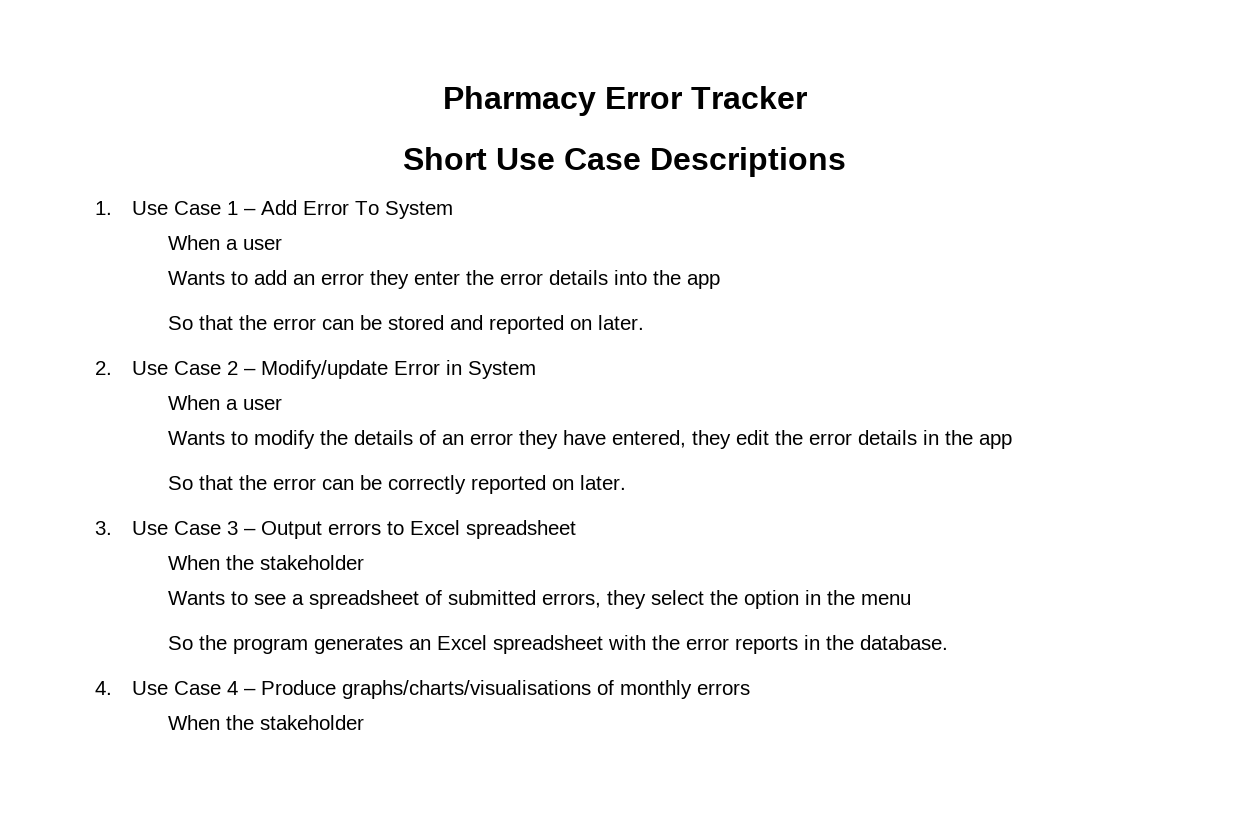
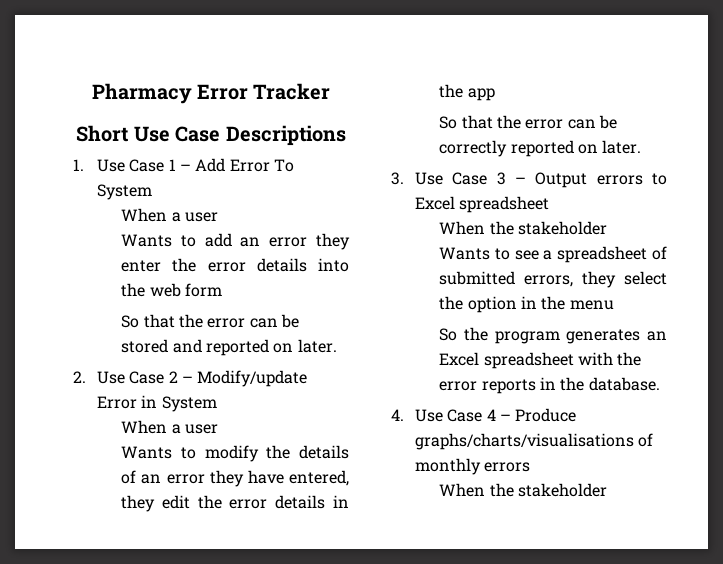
[687,274,721,289] app -> [149,283,222,297] web form

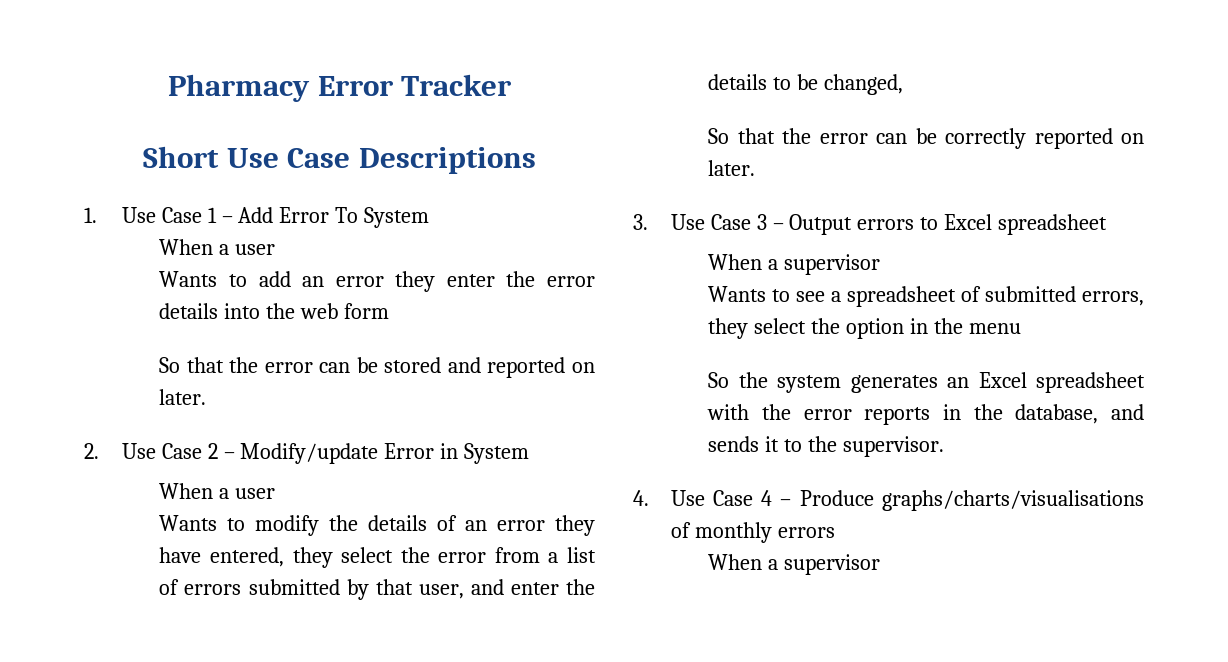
[161,495,349,509] [439,84,495,101] edit the error details in the app -> [341,547,597,563] [159,579,596,600] [708,74,904,95] select the error from a list of errors submitted by that user, and enter the details to be changed,
[489,221,607,235] the stakeholder -> [768,254,881,275] a supervisor
[494,331,560,344] program -> [777,375,842,393] system
[588,377,660,391] database. -> [1015,404,1144,424] [708,436,945,457] database, and sends it to the supervisor.
[489,483,607,497] the stakeholder -> [768,554,881,575] a supervisor

